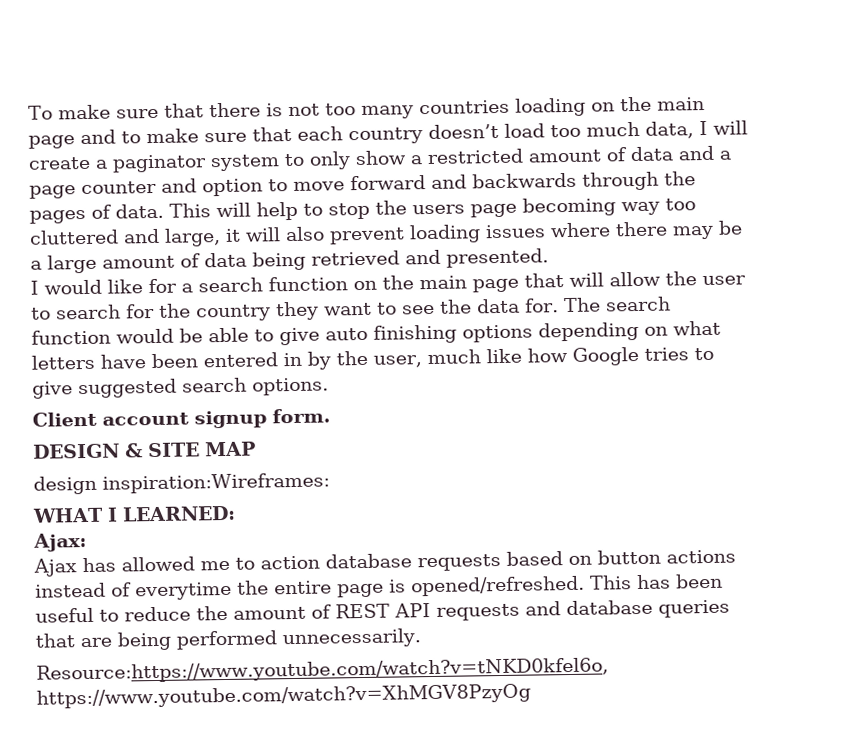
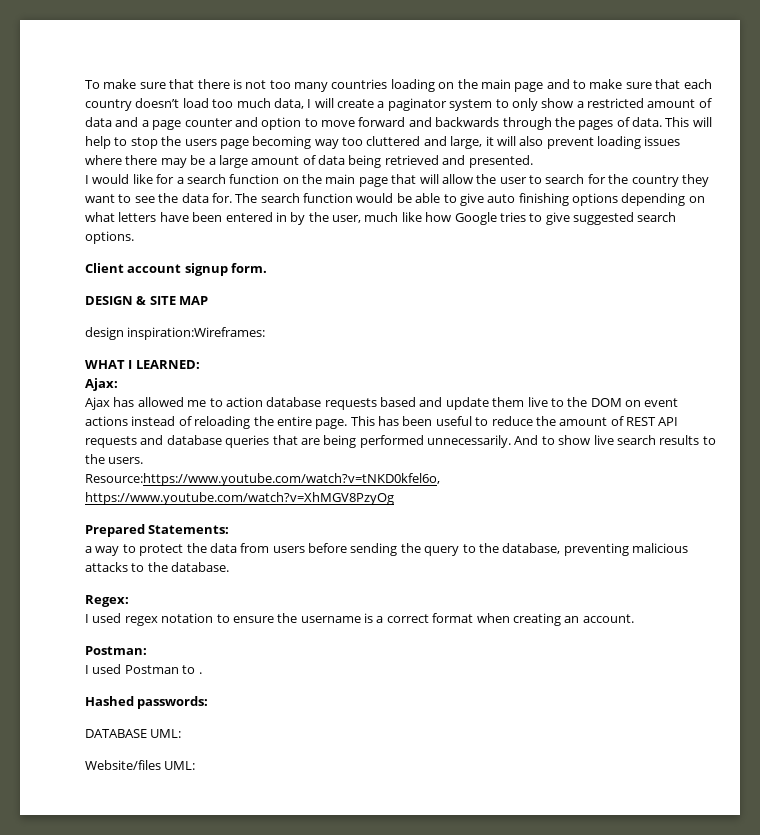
[568,549,661,566] on button -> [419,397,679,410] and update them live to the DOM on event
[135,581,232,601] everytime -> [194,416,251,429] reloading
[337,575,585,598] page is opened/refreshed. -> [315,419,348,429] page.
[36,657,609,684] [36,683,531,709] // Resource:https://www.youtube.com/watch?v=tNKD0kfel6o, https://www.youtube.com/watch?v=XhMGV8PzyOg -> [514,435,716,445] [85,454,144,464] [85,473,440,486] [85,492,394,505] [85,524,230,537] [85,543,688,556] [85,562,230,572] [85,595,129,607] [85,613,634,626] [85,646,147,655] [85,664,202,674] [85,696,209,709] [85,729,182,738] [85,760,196,770] And to show live search results to the users. // Resource:https://www.youtube.com/watch?v=tNKD0kfel6o, https://www.youtube.com/watch?v=XhMGV8PzyOg // Prepared Statements: // a way to protect the data from users before sending the query to the database, preventing malicious attacks to the database. // Regex: // I used regex notation to ensure the username is a correct format when creating an account. // Postman: // I used Postman to . // Hashed passwords: // DATABASE UML: // Website/files UML:

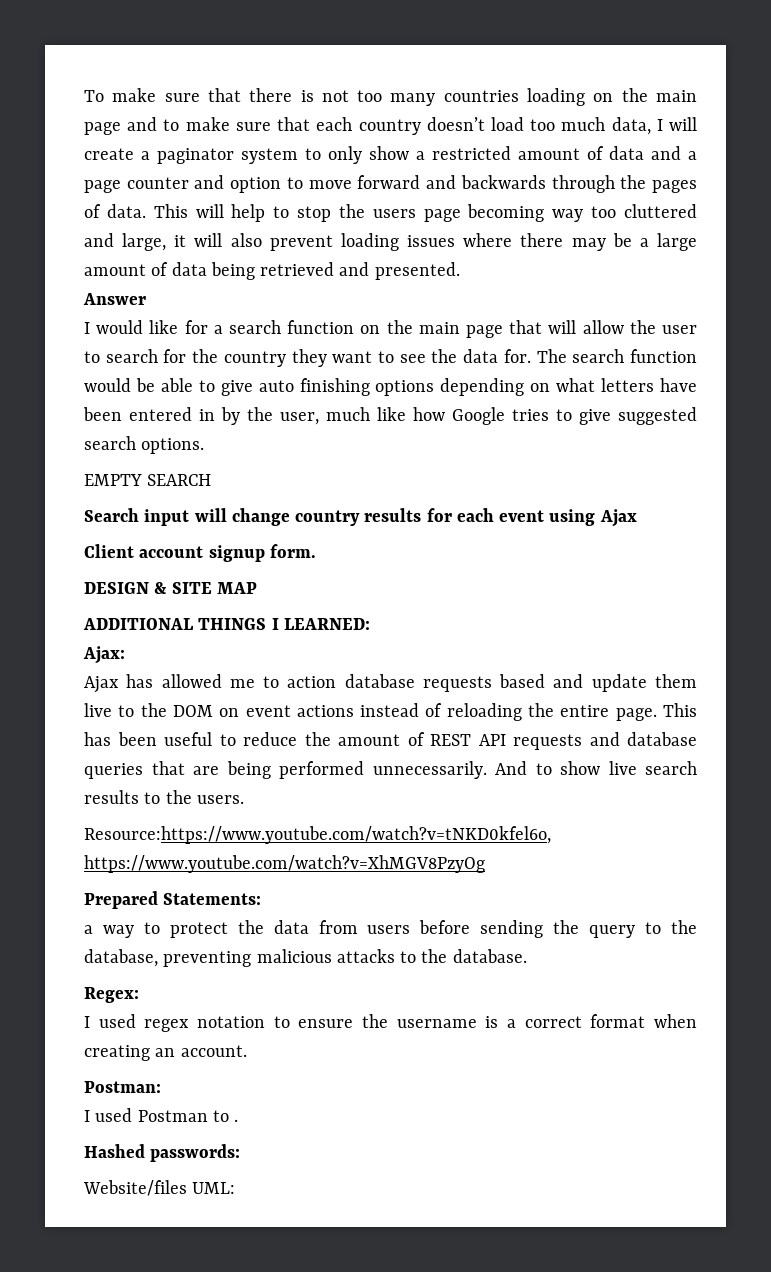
(533, 161) none -> [83,293,146,305] // Answer
(134, 237) none -> [84,474,212,486] [84,508,637,527] // EMPTY SEARCH // Search input will change country results for each event using Ajax
[85,327,266,340] [85,360,125,369] design inspiration:Wireframes: // WHAT -> [83,618,267,630] ADDITIONAL THINGS
[85,729,182,738] // DATABASE UML: -> (241, 1153) none

